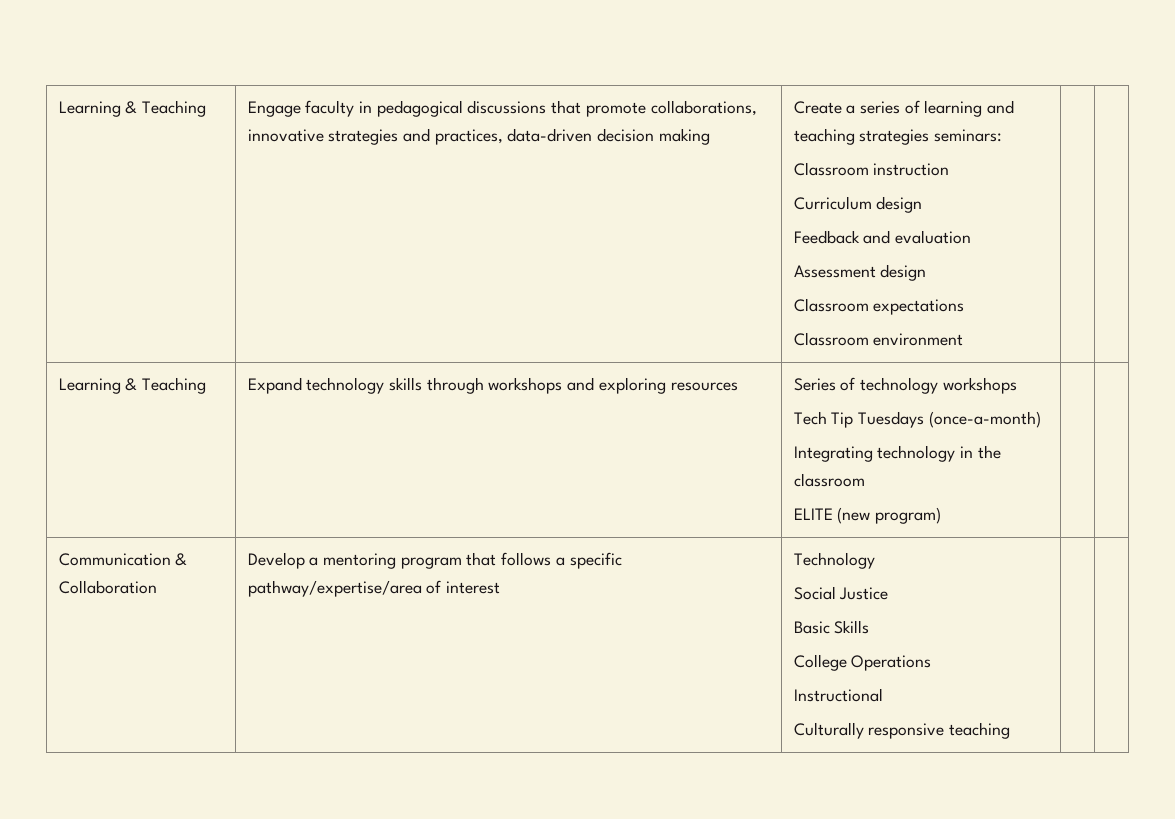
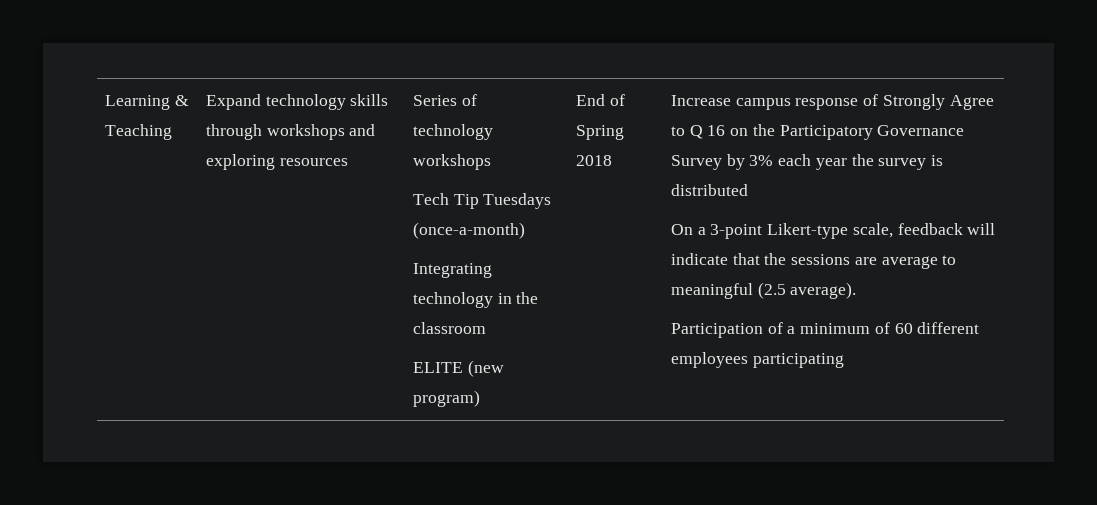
[58,100,207,117] [247,100,757,117] [247,128,710,145] [793,100,1015,117] [793,128,1003,145] [793,162,950,176] [793,196,923,213] [793,230,972,244] [793,264,927,281] [793,298,965,315] [793,332,964,346] [58,377,207,394] Learning & Teaching | Engage faculty in pedagogical discussions that promote collaborations, innovative strategies and practices, data-driven decision making | Create a series of learning and teaching strategies seminars: // Classroom instruction // Curriculum design // Feedback and evaluation // Assessment design // Classroom expectations // Classroom environment | | // Learning & Teaching -> [104,95,189,110] [104,124,172,140] Learning & Teaching
[58,553,188,566] [58,580,157,594] [247,552,622,569] [247,580,501,597] [793,552,875,569] [793,586,889,600] [793,620,870,634] [793,654,932,671] [793,688,883,702] [793,722,1011,739] | // Communication & Collaboration | Develop a mentoring program that follows a specific pathway/expertise/area of interest | Technology // Social Justice // Basic Skills // College Operations // Instructional // Culturally responsive teaching | | -> [575,94,625,106] [575,125,624,140] [575,155,612,166] [670,94,994,110] [670,124,965,140] [670,154,944,170] [670,184,748,196] [670,223,996,239] [670,253,957,269] [670,282,857,299] [670,322,980,338] [670,352,844,368] End of Spring 2018 | Increase campus response of Strongly Agree to Q 16 on the Participatory Governance Survey by 3% each year the survey is distributed // On a 3-point Likert-type scale, feedback will indicate that the sessions are average to meaningful (2.5 average). // Participation of a minimum of 60 different employees participating

